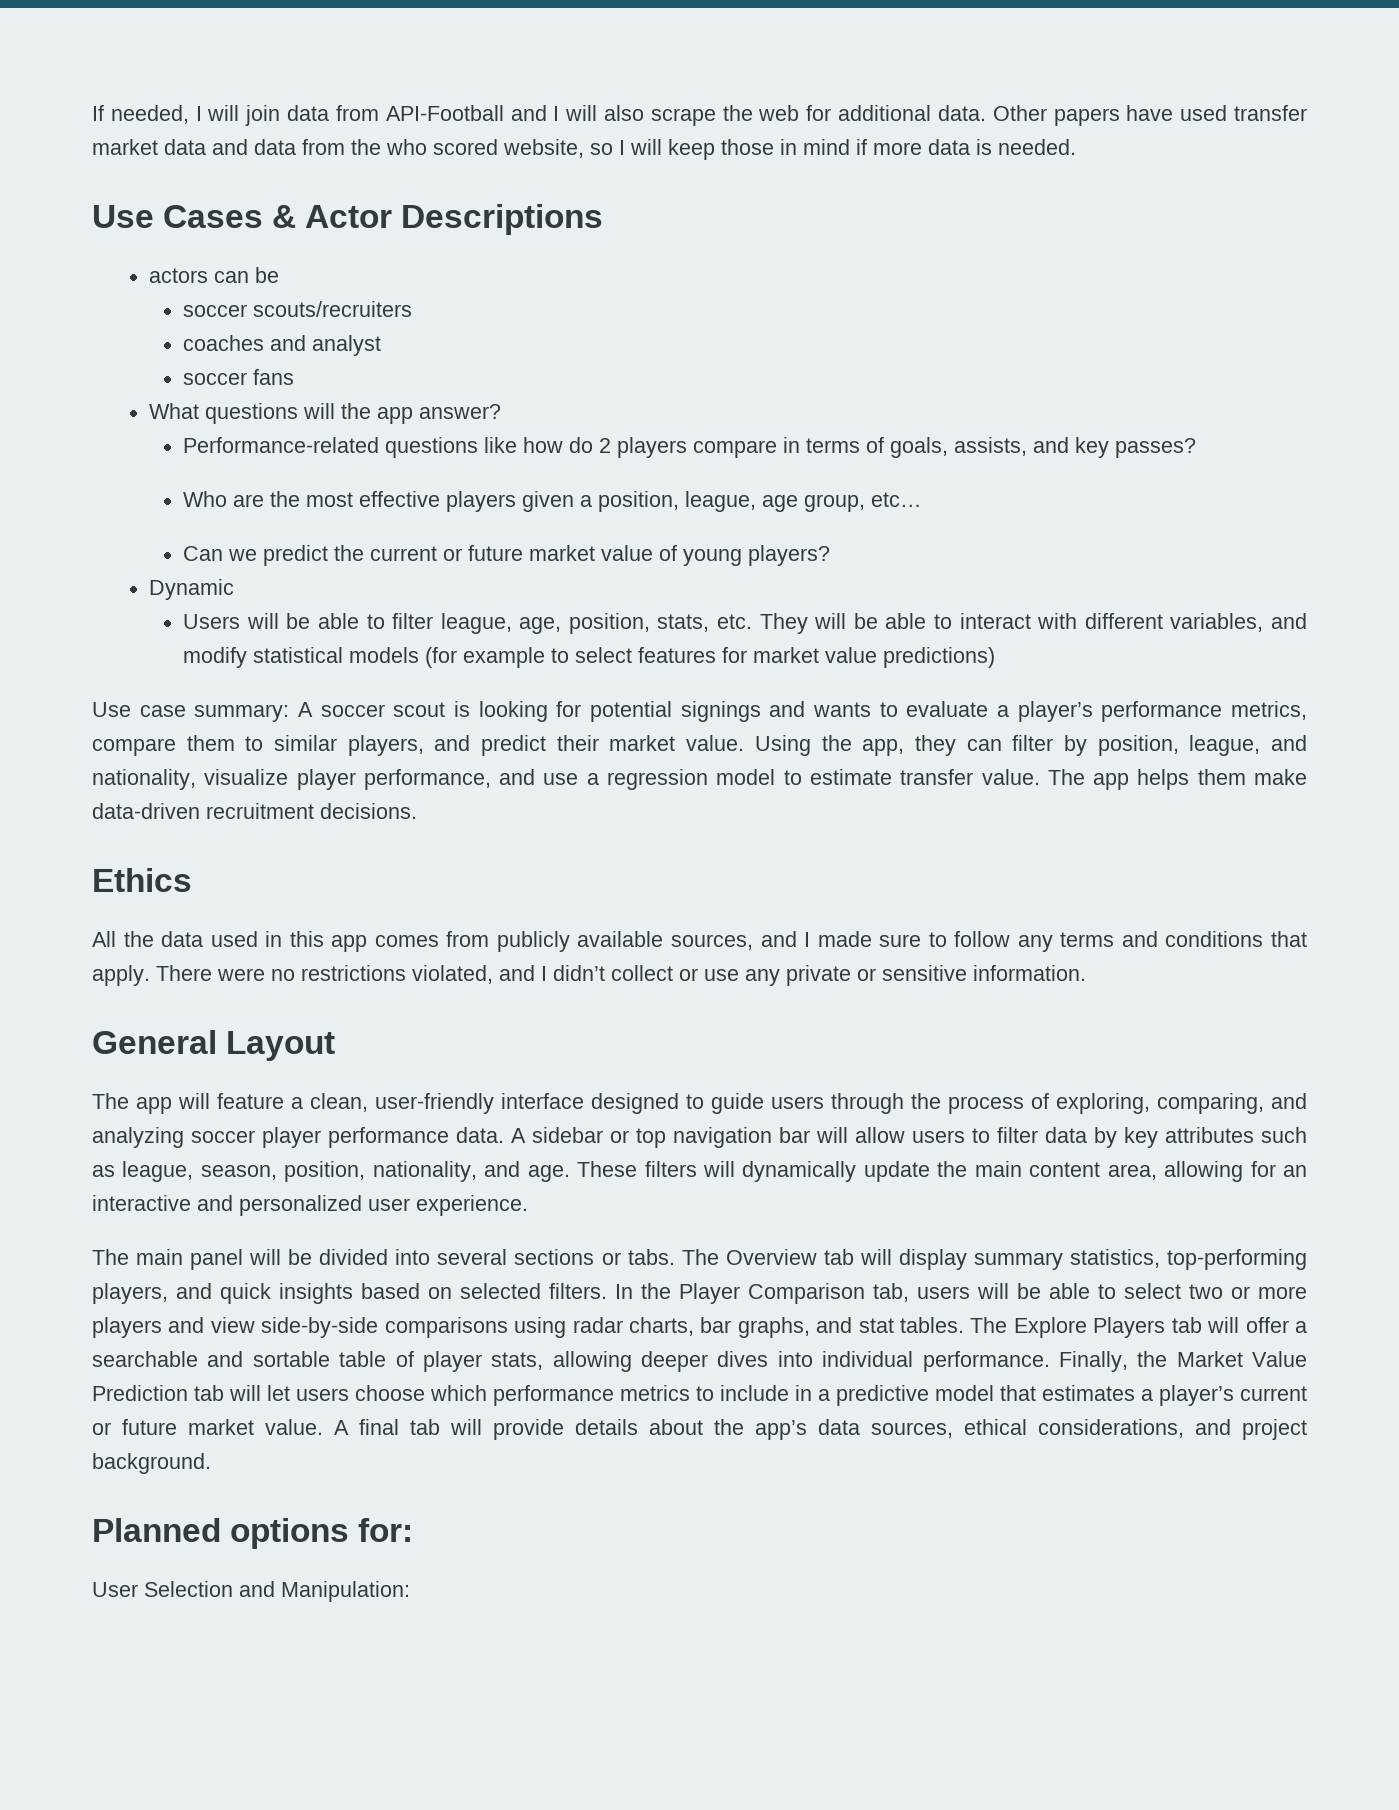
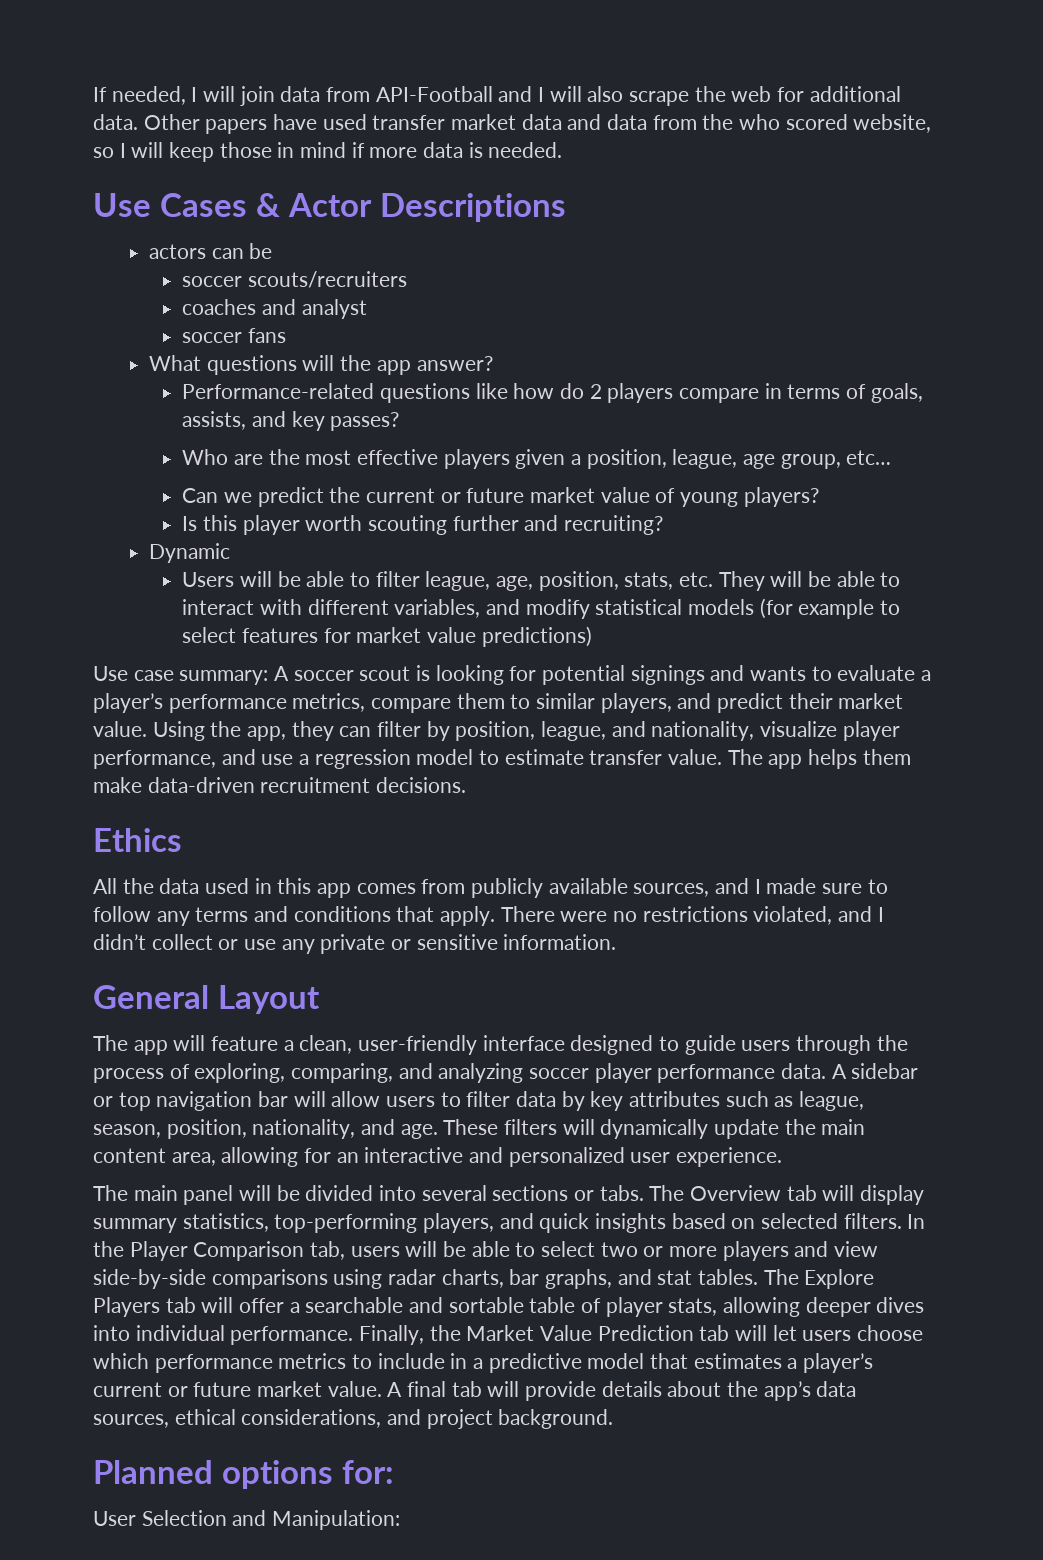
(831, 555) none -> [182,515,663,535] // Is this player worth scouting further and recruiting?

